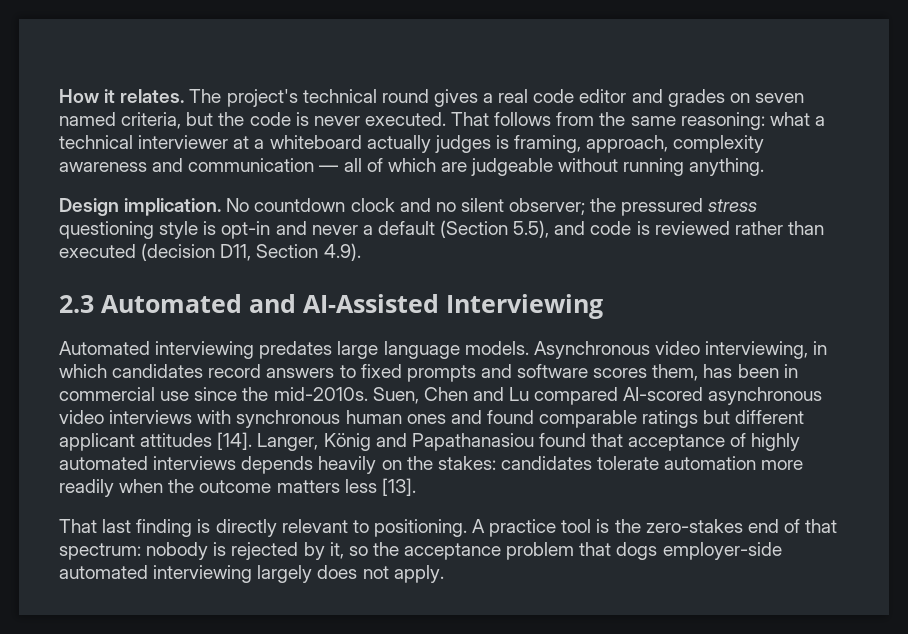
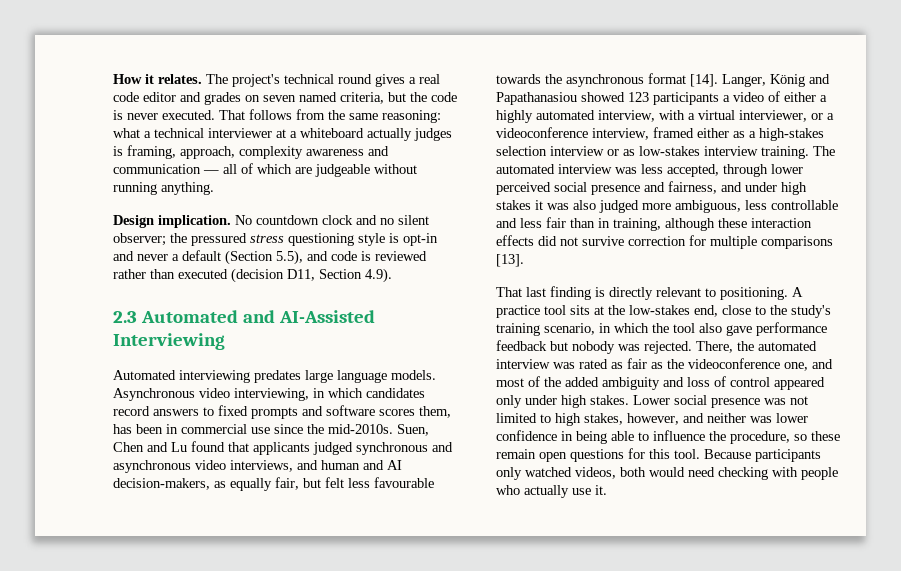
[534,387,823,405] [59,410,805,428] [59,433,213,451] compared AI-scored asynchronous video interviews with synchronous human ones and found comparable ratings but different applicant attitudes -> [191,441,453,455] [113,460,402,473] [113,477,434,491] [496,73,686,87] found that applicants judged synchronous and asynchronous video interviews, and human and AI decision-makers, as equally fair, but felt less favourable towards the asynchronous format
[538,433,801,451] [59,456,804,474] [59,479,377,497] found that acceptance of highly automated interviews depends heavily on the stakes: candidates tolerate automation more readily when the outcome matters less -> [581,91,827,105] [496,110,834,123] [496,127,824,141] [496,146,835,159] [496,164,803,177] [496,181,807,195] [496,200,838,213] [496,217,812,231] [496,235,833,249] showed 123 participants a video of either a highly automated interview, with a virtual interviewer, or a videoconference interview, framed either as a high-stakes selection interview or as low-stakes interview training. The automated interview was less accepted, through lower perceived social presence and fairness, and under high stakes it was also judged more ambiguous, less controllable and less fair than in training, although these interaction effects did not survive correction for multiple comparisons
[596,519,838,533] [59,542,782,560] [59,565,444,583] is the zero-stakes end of that spectrum: nobody is rejected by it, so the acceptance problem that dogs employer-side automated interviewing largely does not apply. -> [570,305,831,318] [496,322,827,336] [496,340,817,354] [496,358,833,371] [496,376,825,390] [496,395,808,408] [496,413,808,426] [496,430,840,444] [496,448,821,462] [496,467,838,480] [496,485,607,498] sits at the low-stakes end, close to the study's training scenario, in which the tool also gave performance feedback but nobody was rejected. There, the automated interview was rated as fair as the videoconference one, and most of the added ambiguity and loss of control appeared only under high stakes. Lower social presence was not limited to high stakes, however, and neither was lower confidence in being able to influence the procedure, so these remain open questions for this tool. Because participants only watched videos, both would need checking with people who actually use it.

